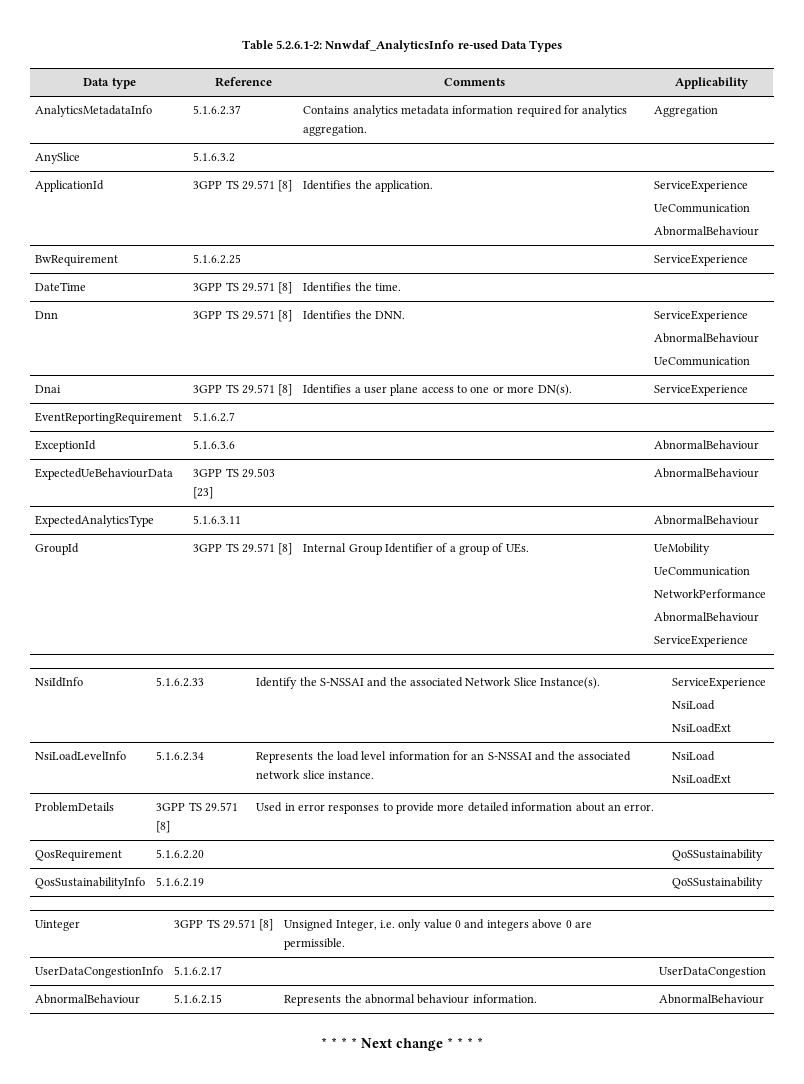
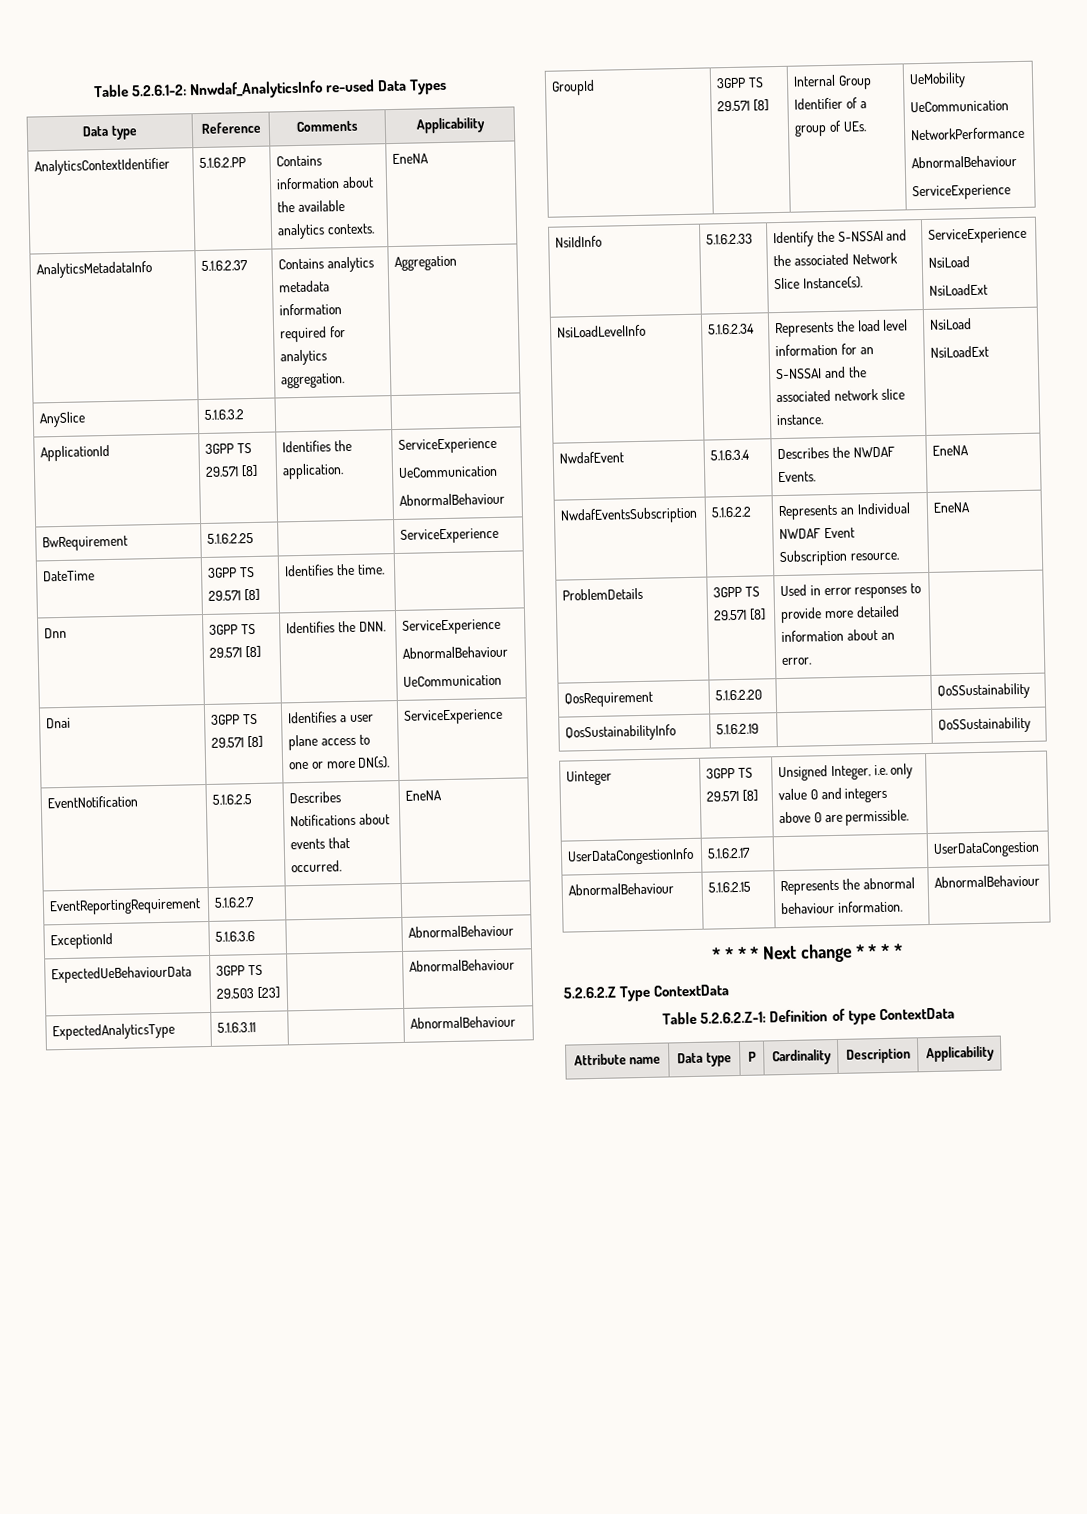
(748, 83) none -> [34,157,171,176] [199,157,247,169] [276,155,323,167] [276,176,375,190] [277,199,346,213] [277,223,376,240] [392,153,430,165] // AnalyticsContextIdentifier | 5.1.6.2.PP | Contains information about the available analytics contexts. | EneNA
(749, 390) none -> [47,795,139,809] [212,794,253,805] [289,791,342,804] [290,813,391,827] [290,837,351,850] [291,860,343,873] [405,790,443,801] // EventNotification | 5.1.6.2.5 | Describes Notifications about events that occurred. | EneNA
(732, 779) none -> [559,451,625,464] [710,449,751,461] [777,446,895,460] [778,471,817,483] [932,445,970,456] [560,506,699,525] [711,506,753,518] [778,502,911,521] [779,527,856,540] [779,549,900,567] [933,502,972,513] // NwdafEvent | 5.1.6.3.4 | Describes the NWDAF Events. | EneNA // NwdafEventsSubscription | 5.1.6.2.2 | Represents an Individual NWDAF Event Subscription resource. | EneNA
(483, 1042) none -> [563,984,730,1002] [662,1007,955,1025] [573,1053,662,1066] [677,1052,732,1067] [747,1051,757,1062] [771,1049,832,1066] [845,1048,911,1064] [925,1045,995,1063] // 5.2.6.2.Z Type ContextData // Table 5.2.6.2.Z-1: Definition of type ContextData // Attribute name | Data type | P | Cardinality | Description | Applicability

